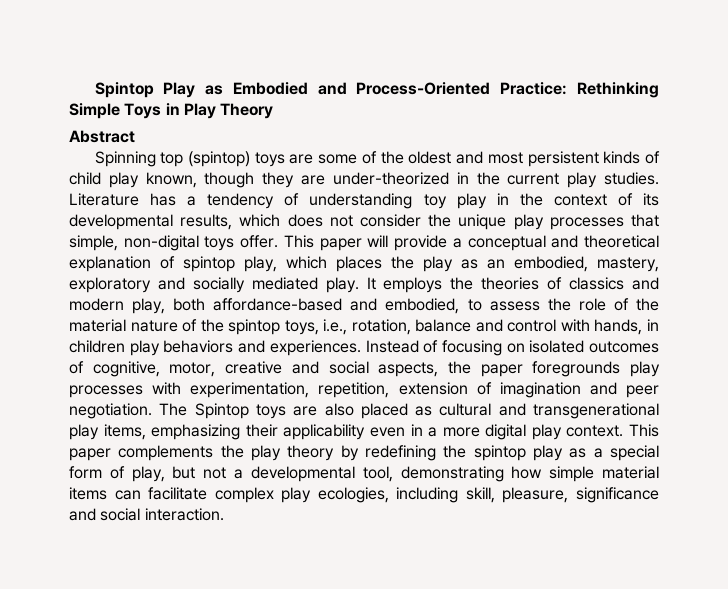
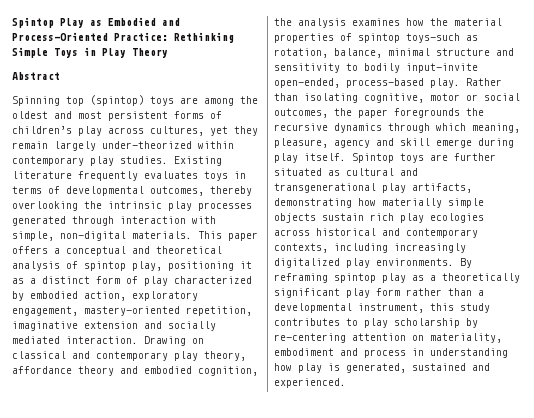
[318,151,377,164] some of -> [204,98,234,106] among
[603,151,660,164] [69,172,659,188] [69,193,659,209] [69,214,659,230] [69,235,448,251] kinds of child play known, though they are under-theorized in the current play studies. Literature has a tendency of understanding toy play in the context of its developmental results, which does not consider the unique play processes that simple, non-digital toys offer. This paper will provide -> [174,111,222,119] [12,126,258,136] [12,141,234,151] [12,156,222,166] [12,171,246,181] [12,186,252,196] [12,201,252,211] [12,216,216,226] [12,231,258,241] [12,246,48,254] forms of children’s play across cultures, yet they remain largely under-theorized within contemporary play studies. Existing literature frequently evaluates toys in terms of developmental outcomes, thereby overlooking the intrinsic play processes generated through interaction with simple, non-digital materials. This paper offers
[69,256,151,272] explanation -> [12,261,60,271] analysis
[286,256,659,272] [69,277,660,293] [69,298,660,314] [69,319,660,335] [69,340,659,356] [69,361,660,377] [69,382,659,398] [69,403,188,419] which places the play as an embodied, mastery, exploratory and socially mediated play. It employs the theories of classics and modern play, both affordance-based and embodied, to assess the role of the material nature of the spintop toys, i.e., rotation, balance and control with hands, in children play behaviors and experiences. Instead of focusing on isolated outcomes of cognitive, motor, creative and social aspects, the paper foregrounds play processes with experimentation, repetition, extension of imagination and peer negotiation. The -> [168,261,252,271] [12,276,252,286] [12,291,198,301] [12,306,252,316] [12,321,216,331] [12,336,204,346] [12,351,246,361] [12,366,258,376] [274,18,502,28] [274,33,478,43] [274,48,514,58] [274,63,478,73] [274,78,502,88] [274,93,520,103] [274,108,484,118] [274,123,520,133] [274,138,514,148] [274,153,346,163] positioning it as a distinct form of play characterized by embodied action, exploratory engagement, mastery-oriented repetition, imaginative extension and socially mediated interaction. Drawing on classical and contemporary play theory, affordance theory and embodied cognition, the analysis examines how the material properties of spintop toys—such as rotation, balance, minimal structure and sensitivity to bodily input—invite open-ended, process-based play. Rather than isolating cognitive, motor or social outcomes, the paper foregrounds the recursive dynamics through which meaning, pleasure, agency and skill emerge during play itself.
[324,403,408,419] also placed -> [454,153,496,161] [274,168,322,176] further situated
[103,424,659,440] [69,445,659,461] [69,466,659,482] [69,487,659,503] [69,508,224,521] items, emphasizing their applicability even in a more digital play context. This paper complements the play theory by redefining the spintop play as a special form of play, but not a developmental tool, demonstrating how simple material items can facilitate complex play ecologies, including skill, pleasure, significance and social interaction. -> [412,183,472,193] [274,198,484,208] [274,213,484,223] [274,228,478,238] [274,243,466,253] [274,258,472,268] [274,273,520,283] [274,288,484,298] [274,303,490,313] [274,318,478,328] [274,333,502,343] [274,348,508,358] [274,363,490,373] [274,378,346,388] artifacts, demonstrating how materially simple objects sustain rich play ecologies across historical and contemporary contexts, including increasingly digitalized play environments. By reframing spintop play as a theoretically significant play form rather than a developmental instrument, this study contributes to play scholarship by re-centering attention on materiality, embodiment and process in understanding how play is generated, sustained and experienced.

